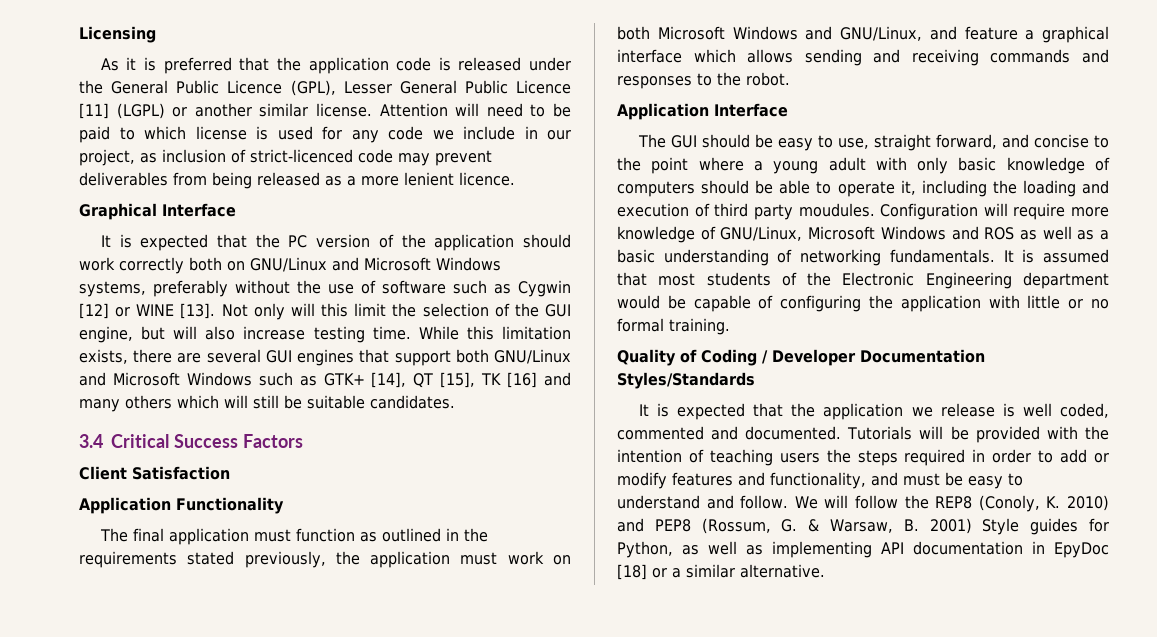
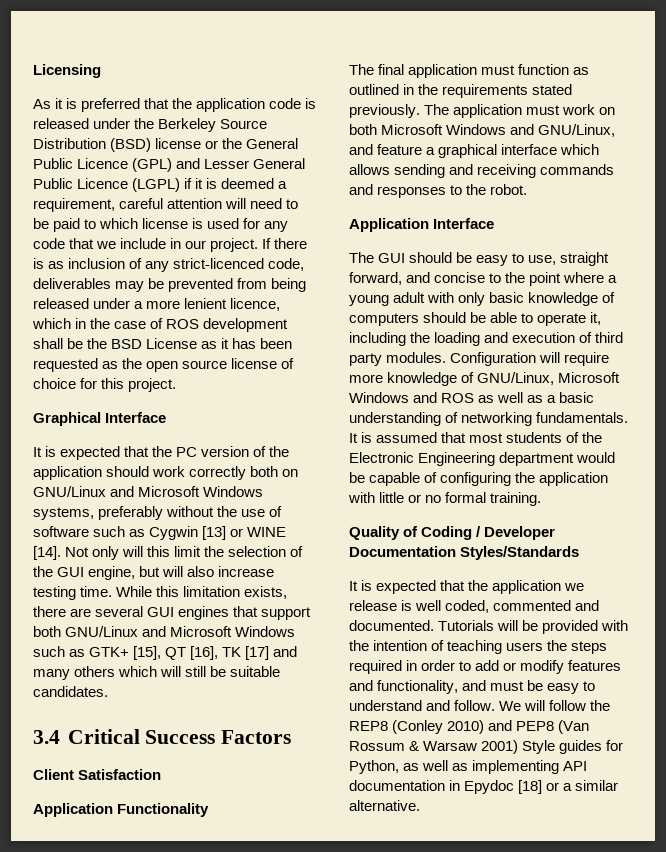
[111,80,336,96] General Public Licence (GPL), -> [158,118,268,132] [33,138,299,152] [33,158,201,172] Berkeley Source Distribution (BSD) license or the General Public Licence (GPL) and
[79,103,448,119] [11] (LGPL) or another similar license. Attention -> [132,178,288,192] [33,198,223,212] (LGPL) if it is deemed a requirement, careful attention
(423, 133) none -> [69,238,95,249] that
[79,149,492,166] [79,172,168,186] project, as inclusion of strict-licenced code may prevent deliverables -> [210,238,308,252] [33,258,305,272] [33,278,234,292] project. If there is as inclusion of any strict-licenced code, deliverables may be prevented
[325,176,342,186] as -> [93,298,131,309] under
[459,172,515,186] licence. -> [230,298,281,311] [32,318,289,332] [33,338,293,349] [33,358,295,372] [33,378,177,392] licence, which in the case of ROS development shall be the BSD License as it has been requested as the open source license of choice for this project.
[79,303,109,319] [12] -> [202,526,227,540] [13]
[180,303,216,319] [13]. -> [33,546,61,560] [14].
[371,372,538,388] [14], QT [15], TK [16] -> [133,646,270,660] [15], QT [16], TK [17]
[244,551,360,568] previously, the -> [349,104,450,118] previously. The
[798,203,875,217] moudules. -> [386,352,447,363] modules.
[978,495,1061,512] (Conoly, K. -> [392,720,444,734] (Conley
[701,518,919,534] (Rossum, G. & Warsaw, B. -> [558,720,590,734] [349,741,478,751] (Van Rossum & Warsaw
[1054,542,1109,558] EpyDoc -> [464,780,515,794] Epydoc

